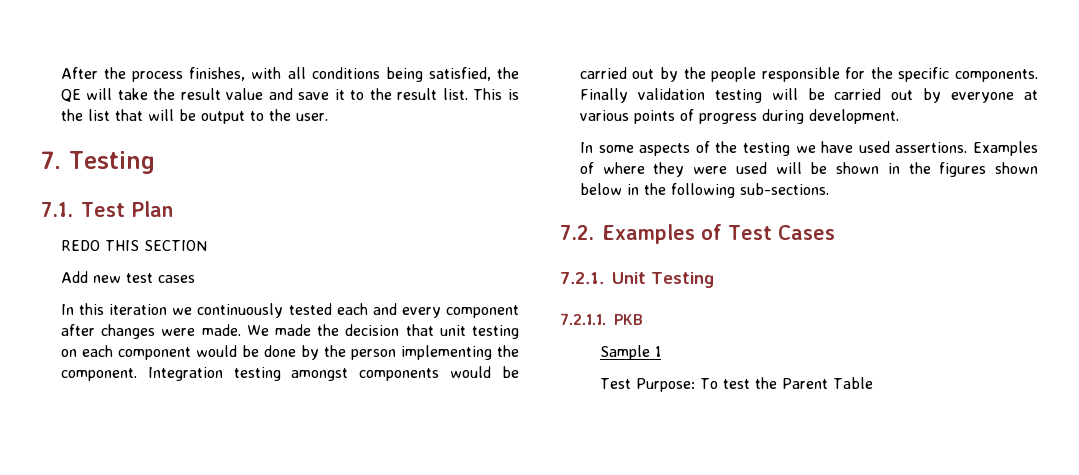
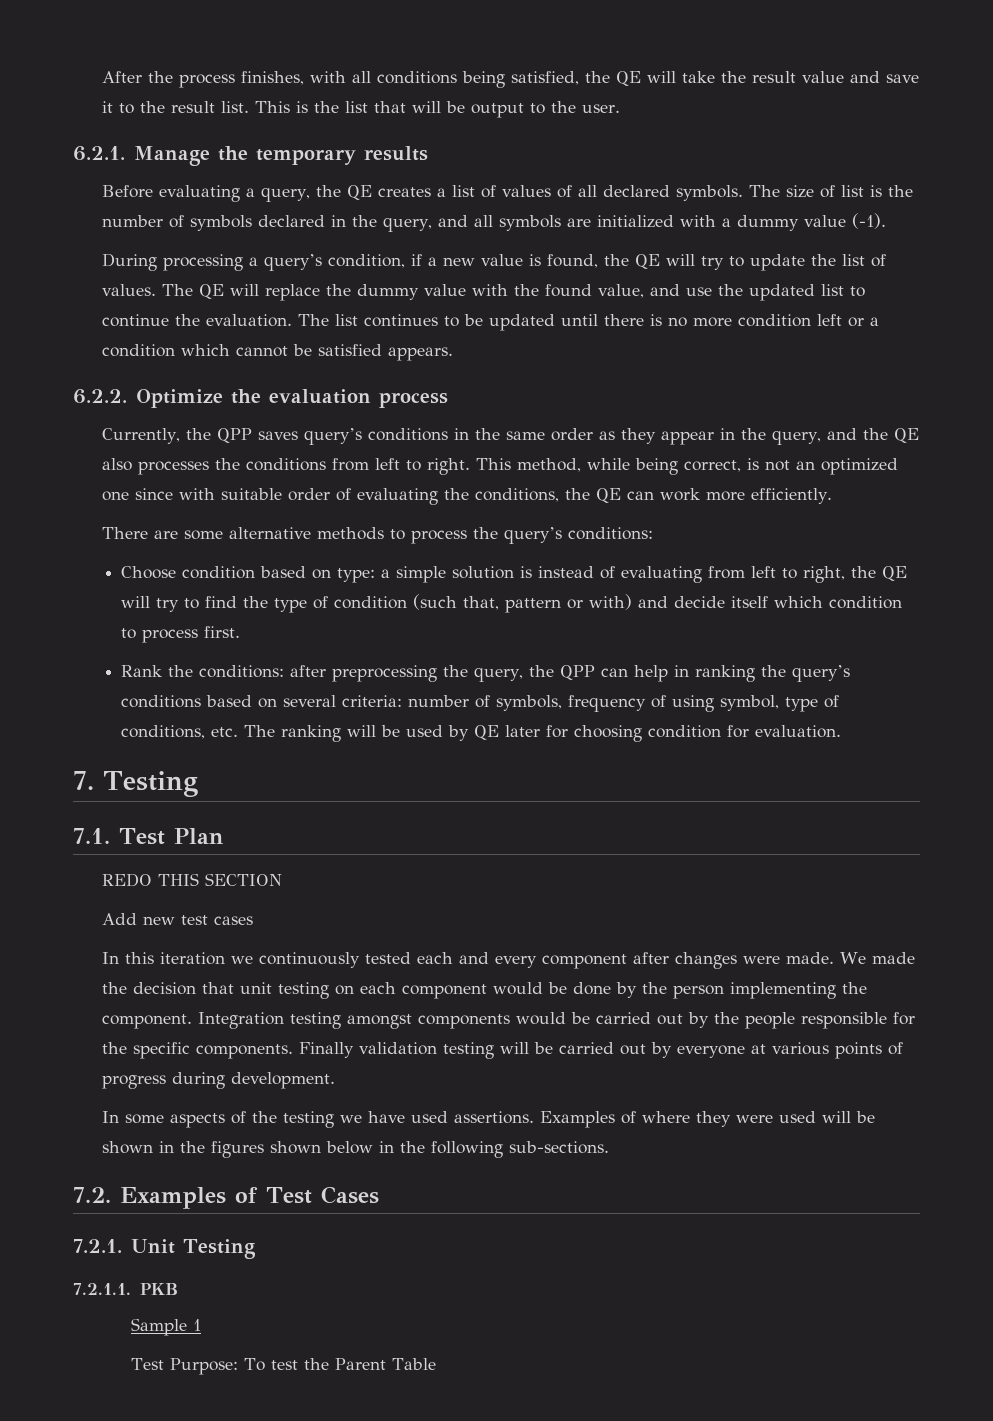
(328, 117) none -> [73,146,428,166] [102,185,914,202] [102,213,887,232] [102,253,887,271] [102,284,866,301] [102,314,880,331] [102,344,454,361] [73,389,448,408] [102,428,920,445] [102,458,899,475] [102,488,833,505] [102,527,654,544] [121,566,908,583] [121,594,903,613] [121,626,241,643] [121,665,851,682] [121,695,840,712] [121,725,842,742] // 6.2.1. Manage the temporary results // Before evaluating a query, the QE creates a list of values of all declared symbols. The size of list is the number of symbols declared in the query, and all symbols are initialized with a dummy value (-1). // During processing a query’s condition, if a new value is found, the QE will try to update the list of values. The QE will replace the dummy value with the found value, and use the updated list to continue the evaluation. The list continues to be updated until there is no more condition left or a condition which cannot be satisfied appears. // 6.2.2. Optimize the evaluation process // Currently, the QPP saves query’s conditions in the same order as they appear in the query, and the QE also processes the conditions from left to right. This method, while being correct, is not an optimized one since with suitable order of evaluating the conditions, the QE can work more efficiently. // There are some alternative methods to process the query’s conditions: // Choose condition based on type: a simple solution is instead of evaluating from left to right, the QE will try to find the type of condition (such that, pattern or with) and decide itself which condition to process first. // Rank the conditions: after preprocessing the query, the QPP can help in ranking the query’s conditions based on several criteria: number of symbols, frequency of using symbol, type of conditions, etc. The ranking will be used by QE later for choosing condition for evaluation.

